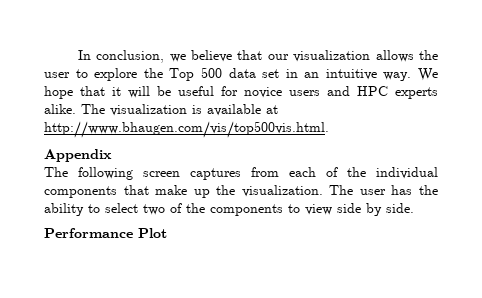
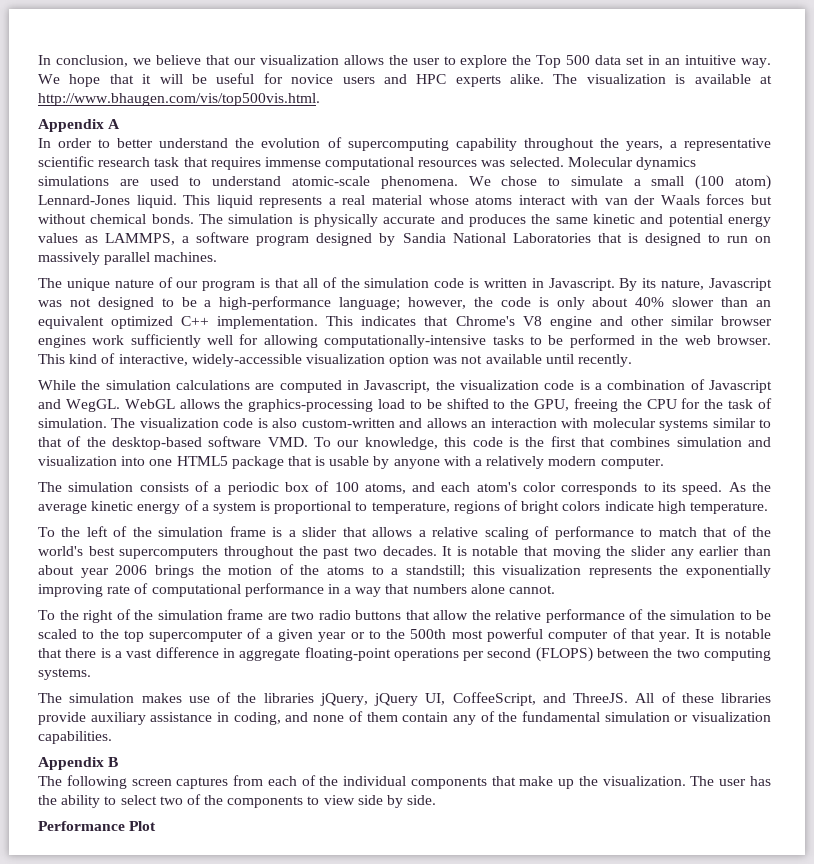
(112, 155) none -> [108,119,121,129] [38,137,771,151] [38,156,697,170] [38,175,772,190] [38,194,772,208] [38,214,772,227] [38,232,771,246] [38,252,218,265] [38,277,773,291] [38,296,771,310] [38,316,773,329] [38,334,772,348] [38,353,633,367] [38,379,773,393] [38,398,773,412] [38,418,772,431] [38,436,772,450] [38,456,664,469] [38,481,771,495] [38,500,768,514] [38,526,772,540] [38,546,771,559] [38,564,771,578] [38,583,556,597] [38,609,771,623] [38,628,772,642] [38,647,771,662] [38,668,91,680] [38,692,771,706] [38,711,771,725] [38,731,112,744] [38,757,119,770] A // In order to better understand the evolution of supercomputing capability throughout the years, a representative scientific research task that requires immense computational resources was selected. Molecular dynamics simulations are used to understand atomic-scale phenomena. We chose to simulate a small (100 atom) Lennard-Jones liquid. This liquid represents a real material whose atoms interact with van der Waals forces but without chemical bonds. The simulation is physically accurate and produces the same kinetic and potential energy values as LAMMPS, a software program designed by Sandia National Laboratories that is designed to run on massively parallel machines. // The unique nature of our program is that all of the simulation code is written in Javascript. By its nature, Javascript was not designed to be a high-performance language; however, the code is only about 40% slower than an equivalent optimized C++ implementation. This indicates that Chrome's V8 engine and other similar browser engines work sufficiently well for allowing computationally-intensive tasks to be performed in the web browser. This kind of interactive, widely-accessible visualization option was not available until recently. // While the simulation calculations are computed in Javascript, the visualization code is a combination of Javascript and WegGL. WebGL allows the graphics-processing load to be shifted to the GPU, freeing the CPU for the task of simulation. The visualization code is also custom-written and allows an interaction with molecular systems similar to that of the desktop-based software VMD. To our knowledge, this code is the first that combines simulation and visualization into one HTML5 package that is usable by anyone with a relatively modern computer. // The simulation consists of a periodic box of 100 atoms, and each atom's color corresponds to its speed. As the average kinetic energy of a system is proportional to temperature, regions of bright colors indicate high temperature. // To the left of the simulation frame is a slider that allows a relative scaling of performance to match that of the world's best supercomputers throughout the past two decades. It is notable that moving the slider any earlier than about year 2006 brings the motion of the atoms to a standstill; this visualization represents the exponentially improving rate of computational performance in a way that numbers alone cannot. // To the right of the simulation frame are two radio buttons that allow the relative performance of the simulation to be scaled to the top supercomputer of a given year or to the 500th most powerful computer of that year. It is notable that there is a vast difference in aggregate floating-point operations per second (FLOPS) between the two computing systems. // The simulation makes use of the libraries jQuery, jQuery UI, CoffeeScript, and ThreeJS. All of these libraries provide auxiliary assistance in coding, and none of them contain any of the fundamental simulation or visualization capabilities. // Appendix B

